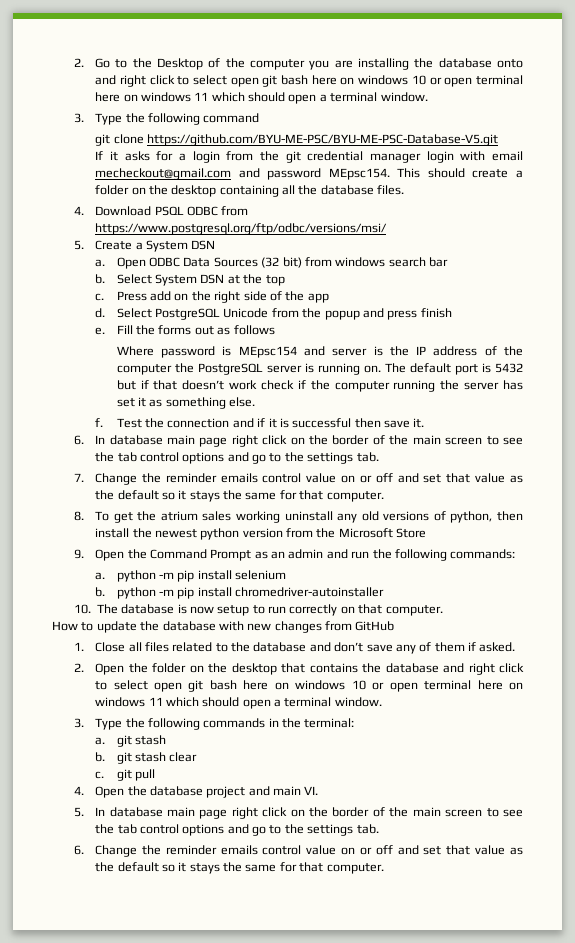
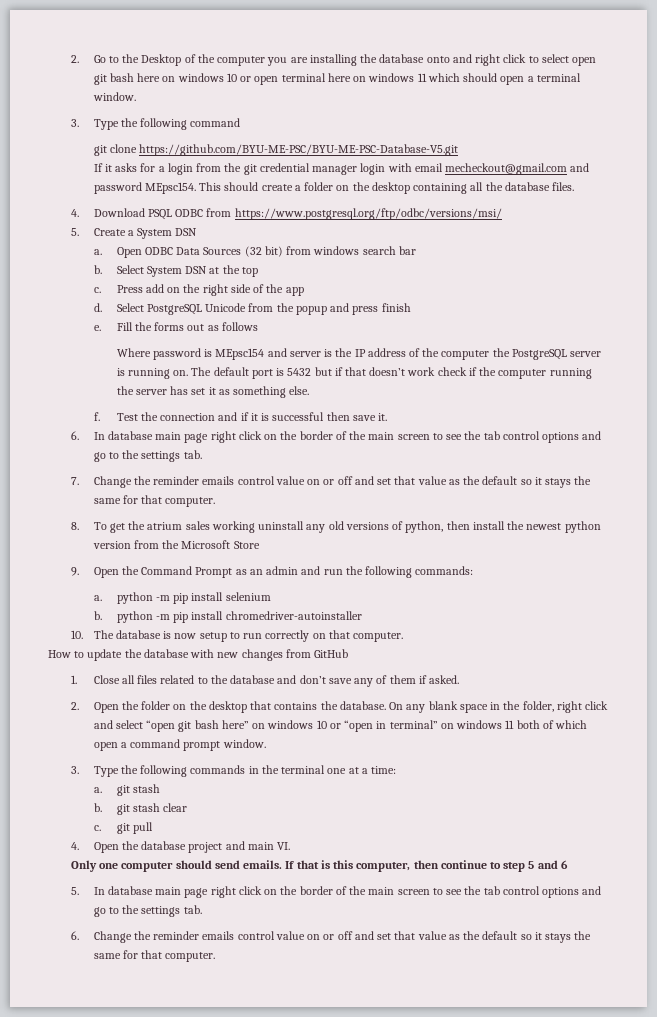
[385,663,524,675] [95,680,523,692] [95,697,332,709] database and right click to select open git bash here on windows 10 or open terminal here on windows 11 which should open a terminal -> [339,701,609,713] [93,720,588,732] [93,739,221,751] database. On any blank space in the folder, right click and select “open git bash here” on windows 10 or “open in terminal” on windows 11 both of which open a command prompt
[304,718,355,728] terminal: -> [281,765,397,774] terminal one at a time:
(319, 790) none -> [70,860,568,872] // Only one computer should send emails. If that is this computer, then continue to step 5 and 6

